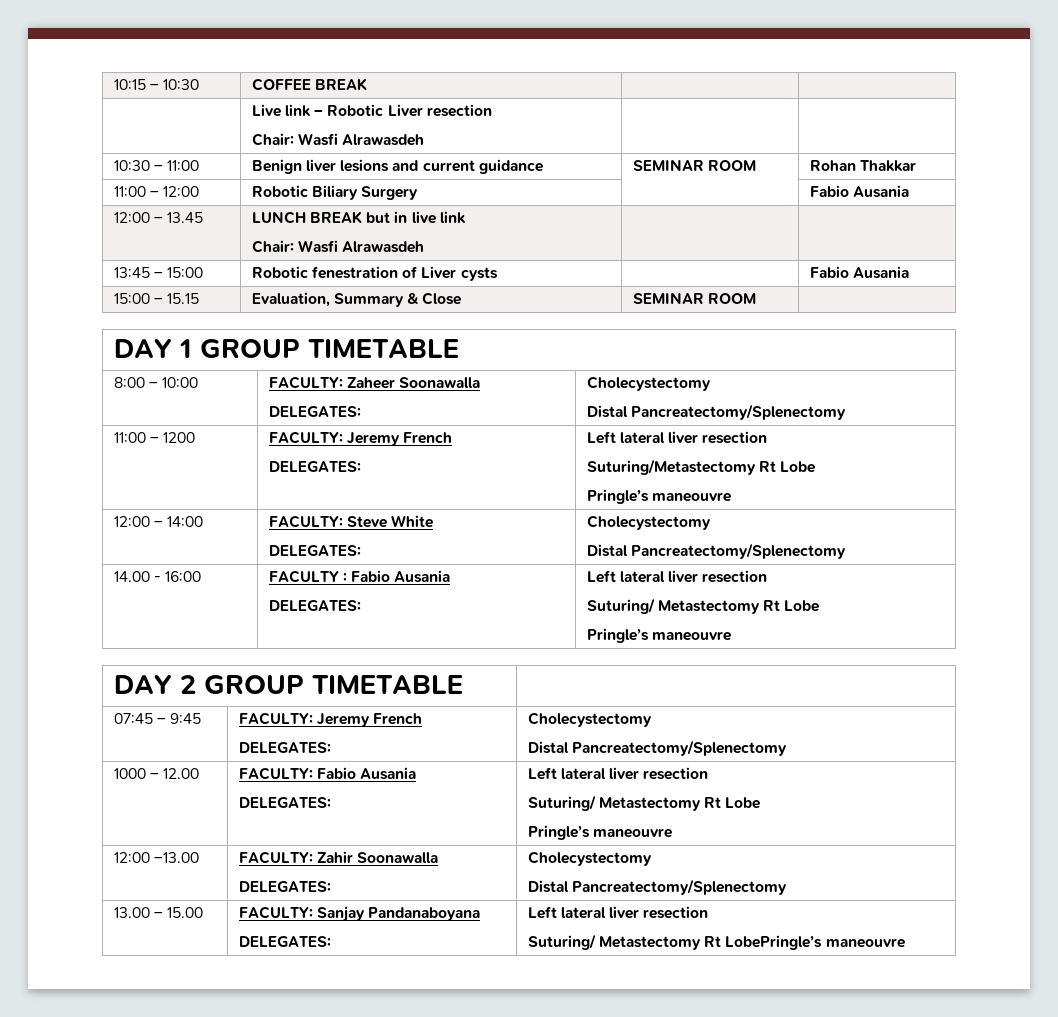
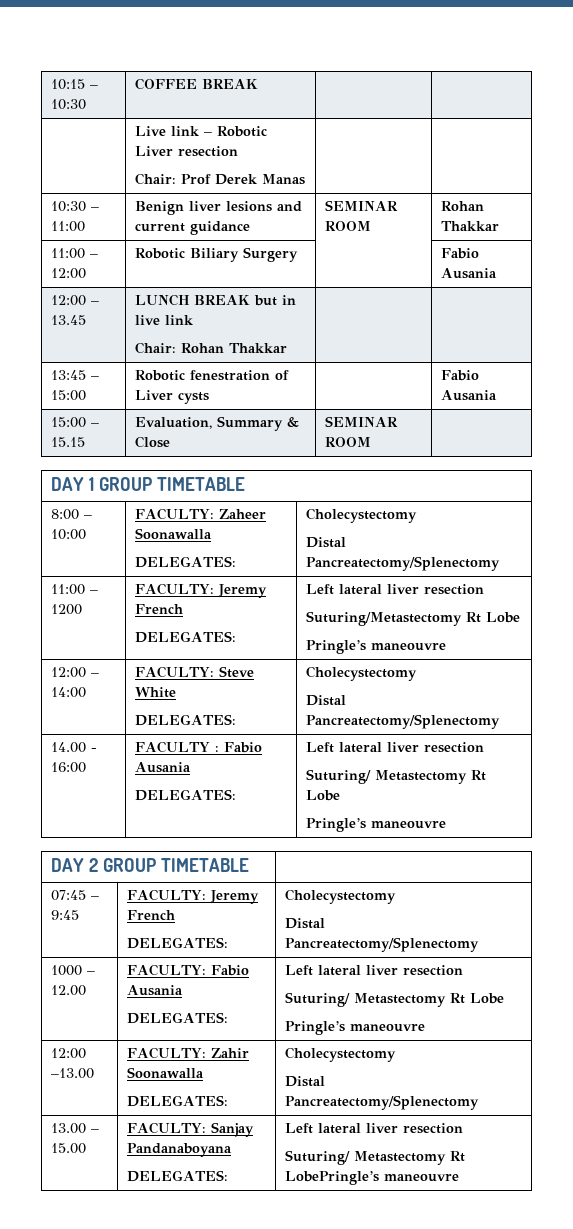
[297,133,425,146] Wasfi Alrawasdeh -> [181,174,306,185] Prof Derek Manas
[297,240,425,253] Wasfi Alrawasdeh -> [181,343,288,353] Rohan Thakkar

